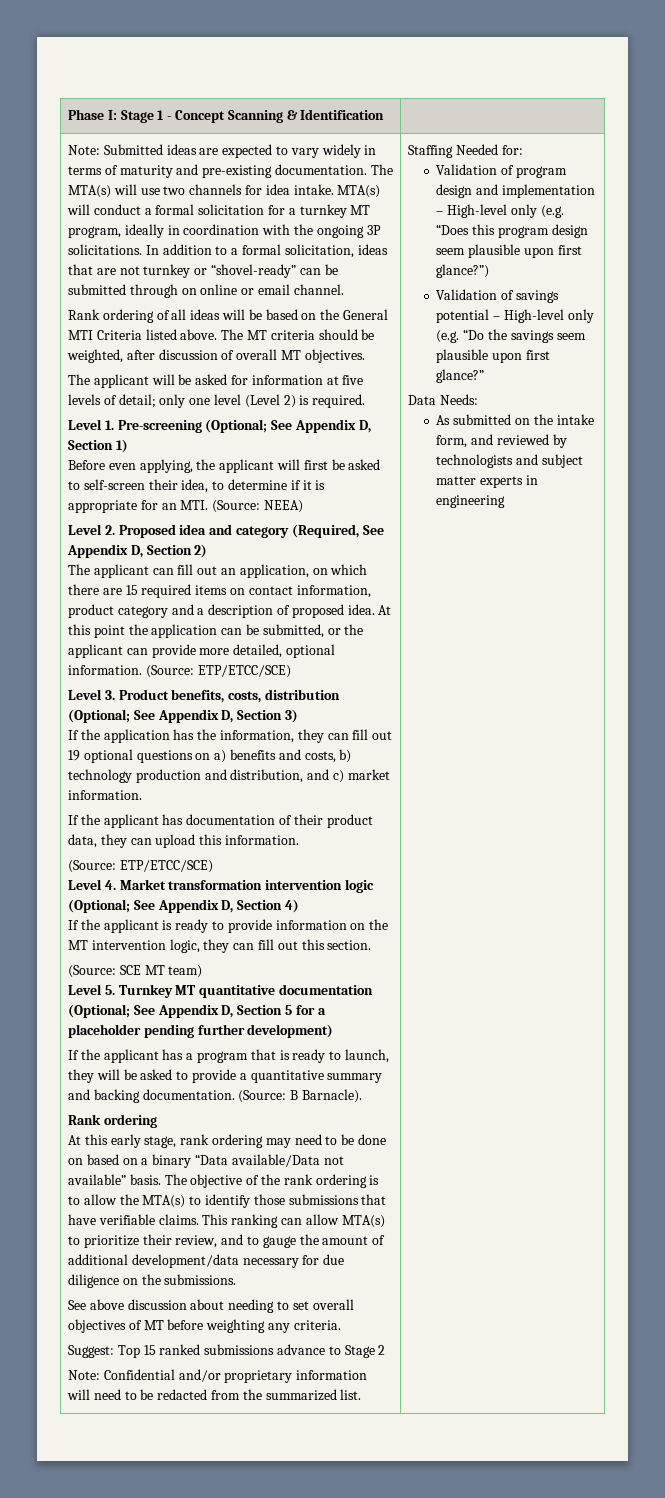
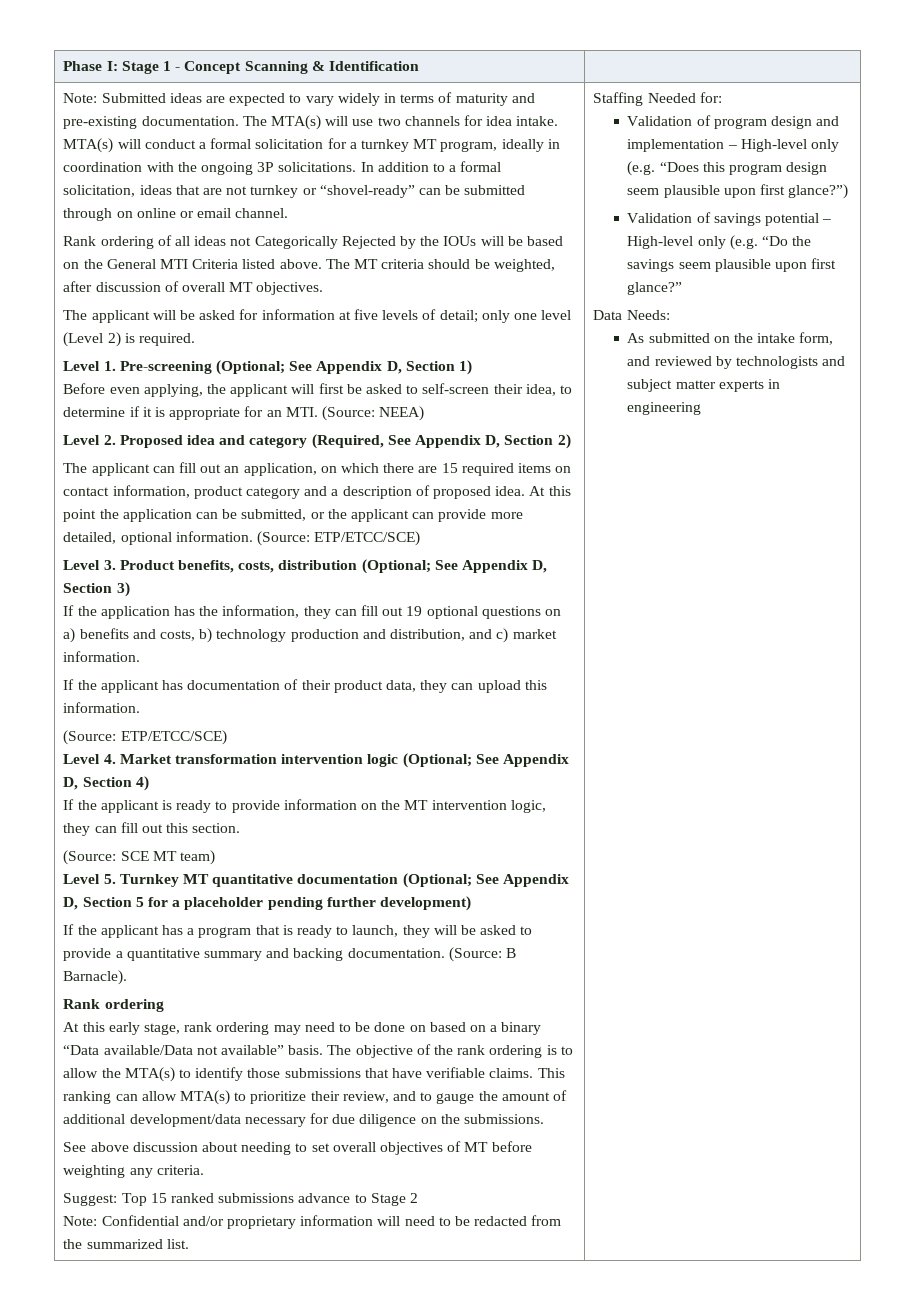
(221, 314) none -> [230,236,477,249] not Categorically Rejected by the IOUs

